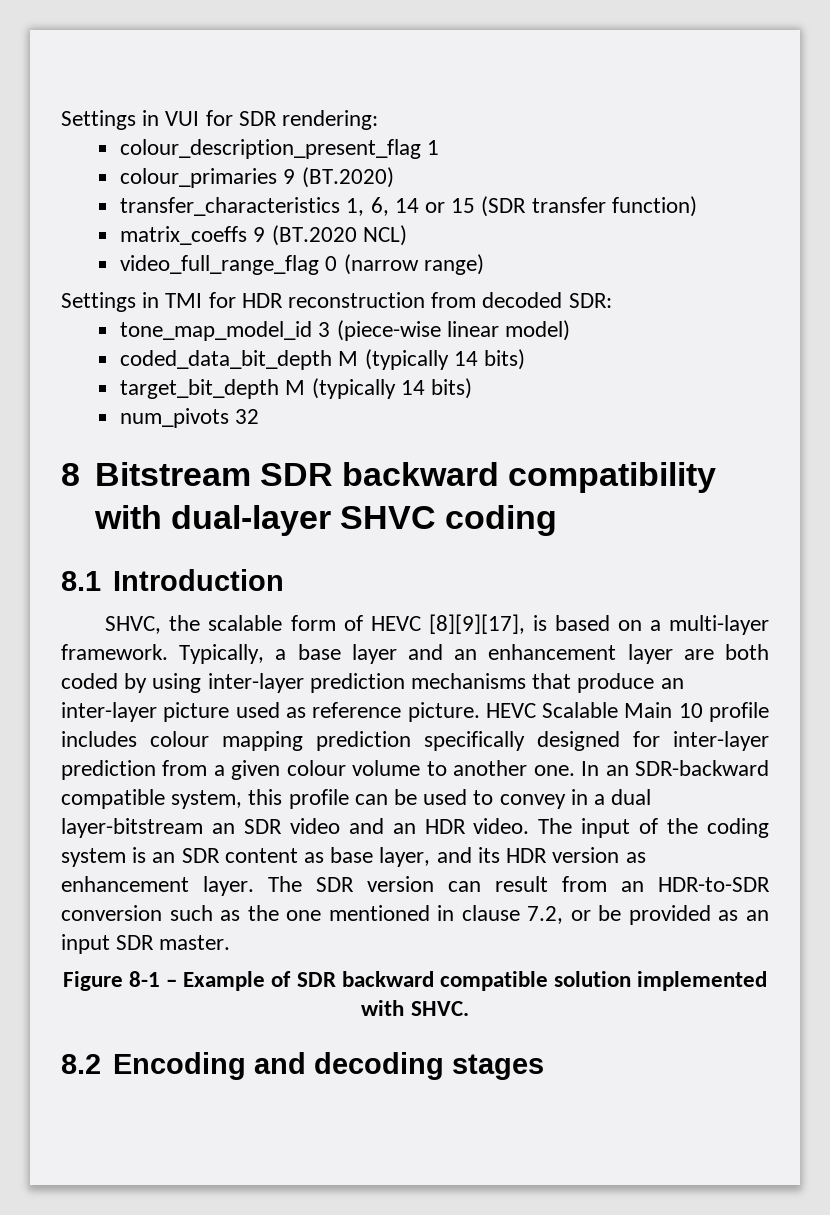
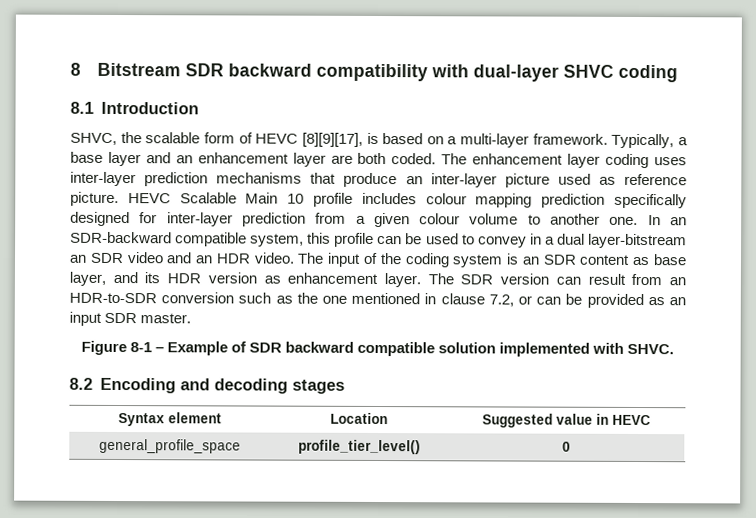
[61,110,379,130] [120,139,440,159] [120,167,394,188] [120,196,697,217] [120,225,407,246] [120,254,484,275] [61,292,612,312] [120,320,570,341] [120,349,525,370] [120,378,472,399] [120,408,260,428] Settings in VUI for SDR rendering: // colour_description_present_flag 1 // colour_primaries 9 (BT.2020) // transfer_characteristics 1, 6, 14 or 15 (SDR transfer function) // matrix_coeffs 9 (BT.2020 NCL) // video_full_range_flag 0 (narrow range) // Settings in TMI for HDR reconstruction from decoded SDR: // tone_map_model_id 3 (piece-wise linear model) // coded_data_bit_depth M (typically 14 bits) // target_bit_depth M (typically 14 bits) // num_pivots 32 // -> (70, 69) none
[61,673,202,693] coded by using -> [391,153,687,169] coded. The enhancement layer coding uses
(591, 915) none -> [536,296,562,305] can
(544, 1067) none -> [118,412,222,427] [330,412,388,425] [481,413,651,428] [99,438,241,454] [297,439,421,455] [562,441,571,452] // Syntax element | Location | Suggested value in HEVC // general_profile_space | profile_tier_level() | 0

